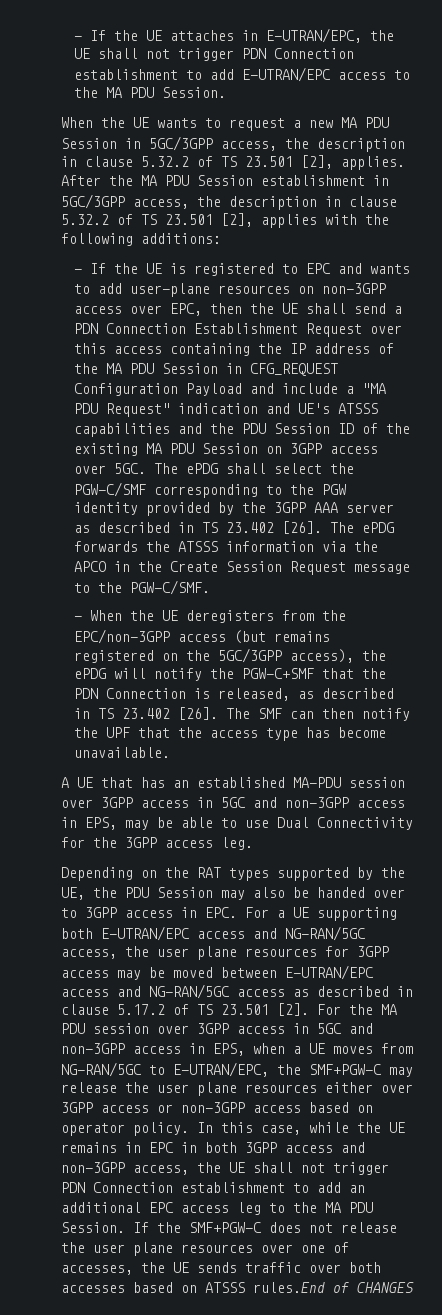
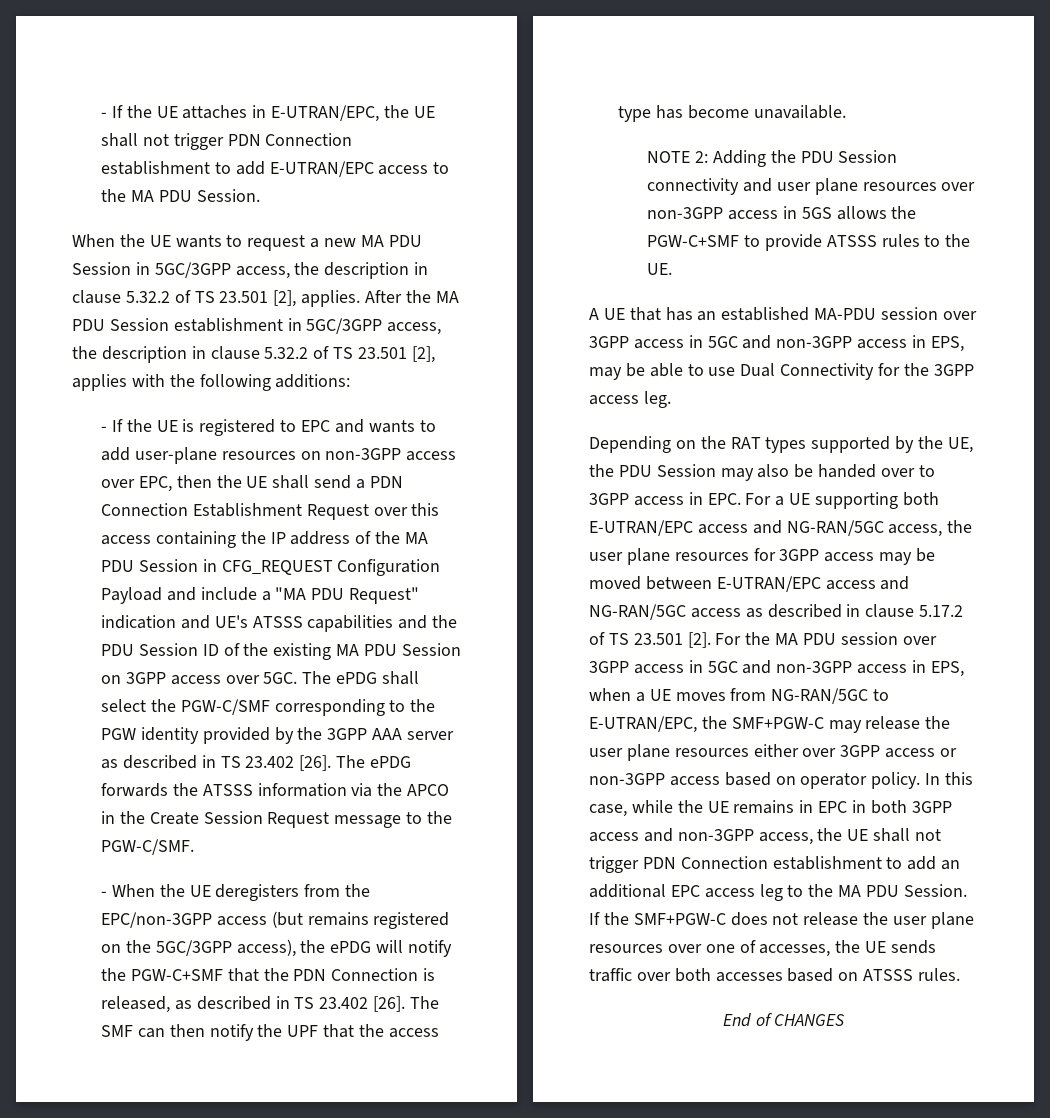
(171, 752) none -> [647,150,898,167] [647,178,976,195] [647,206,917,220] [647,234,971,251] [647,263,673,275] // NOTE 2: Adding the PDU Session connectivity and user plane resources over non-3GPP access in 5GS allows the PGW-C+SMF to provide ATSSS rules to the UE.
[253,1282,325,1293] rules.End -> [918,968,961,981] [722,1013,751,1027] rules. // End

